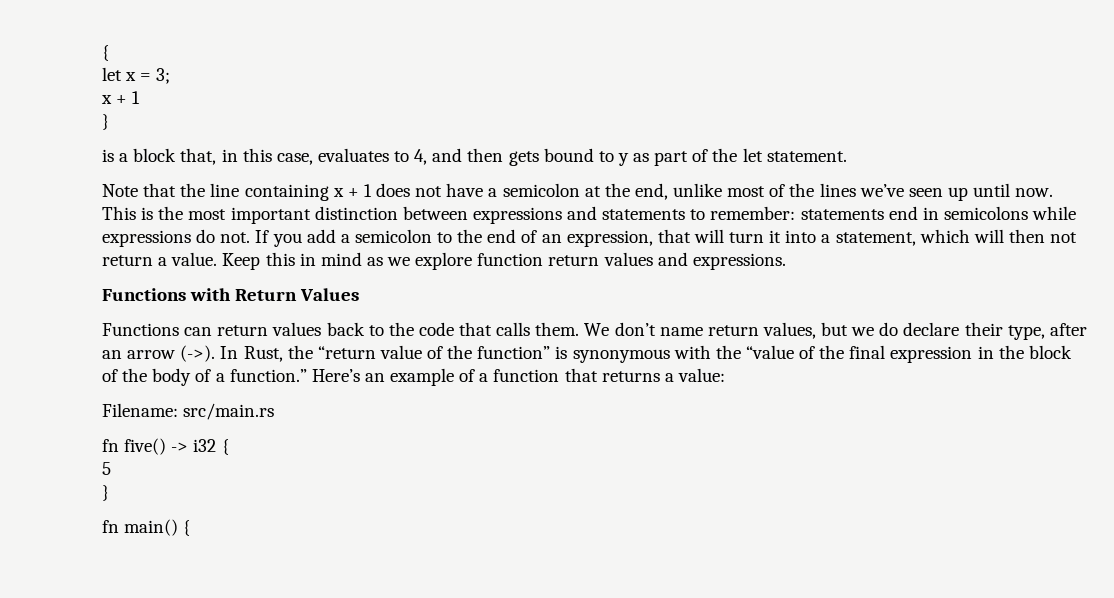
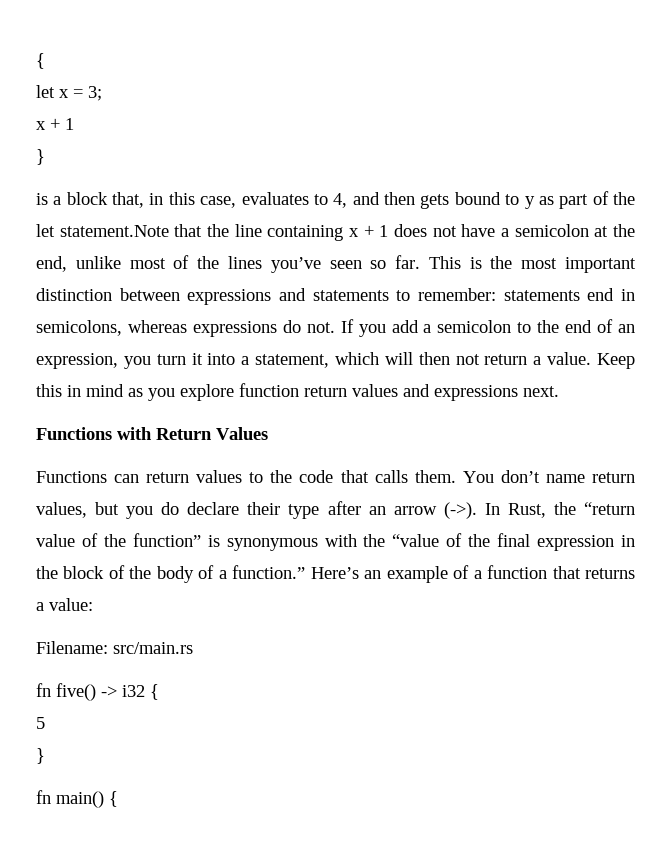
[766,151,847,162] [102,184,138,197] statement. // Note -> [59,225,169,237] statement.Note
[859,183,1054,201] we’ve seen up until now. -> [270,255,421,273] you’ve seen so far.
[943,206,1077,220] semicolons while -> [36,320,187,336] semicolons, whereas
[657,229,724,243] that will -> [123,356,151,369] you
[387,257,411,266] we -> [148,388,175,401] you
[692,253,786,270] expressions. -> [434,385,559,401] expressions next.
[326,322,365,336] back -> (243, 476) none
[584,323,610,336] We -> [462,471,494,483] You
[851,327,875,336] we -> [126,506,154,519] you
[1007,325,1045,340] type, -> [288,504,320,519] type

